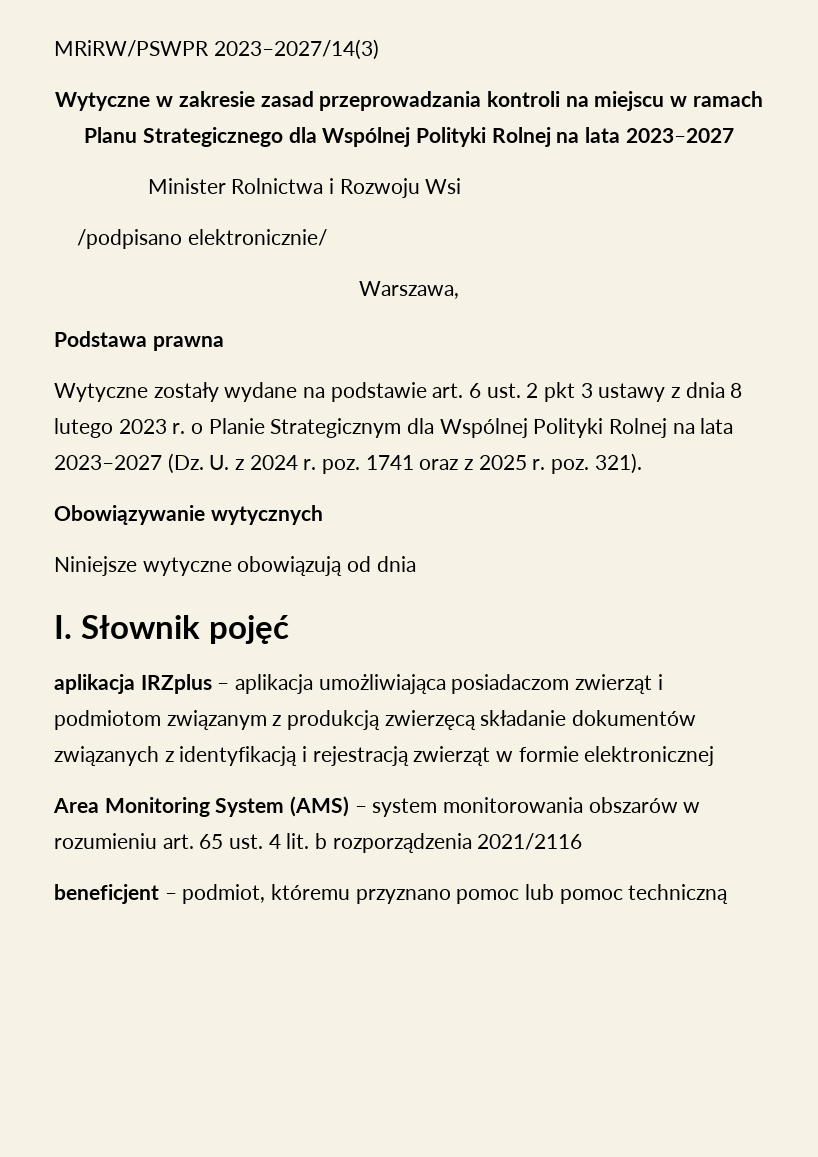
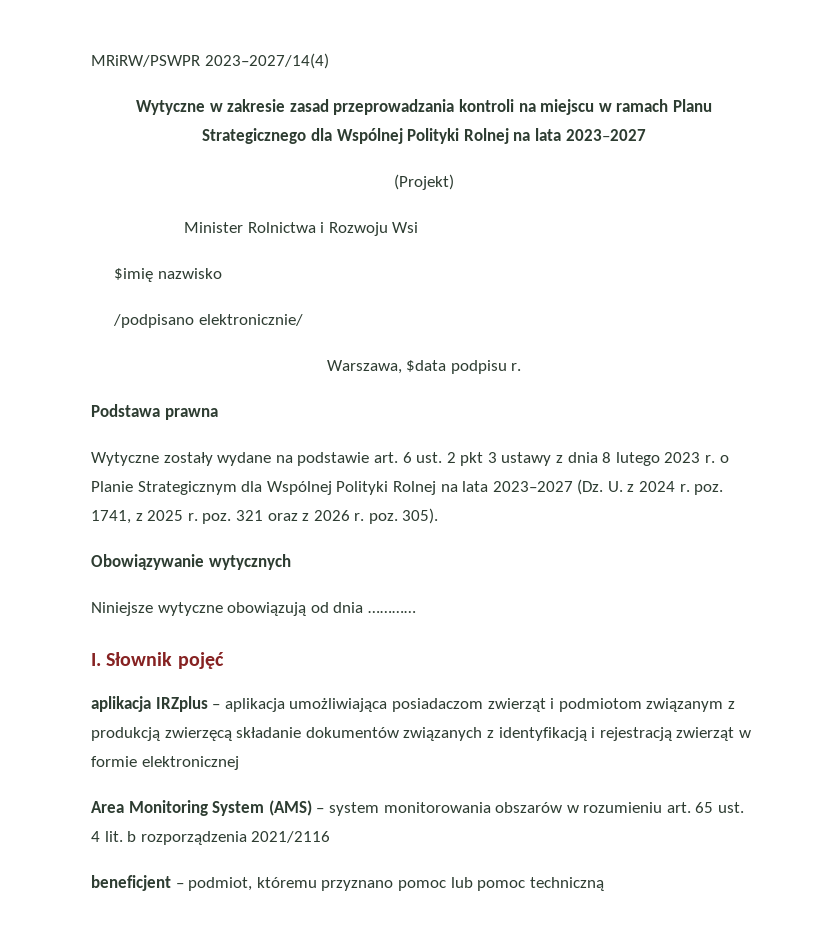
[213,39,379,60] 2023–2027/14(3) -> [204,53,329,69] 2023–2027/14(4)
(734, 135) none -> [394,174,454,190] // (Projekt)
(462, 186) none -> [114,268,222,282] // $imię nazwisko
(459, 290) none -> [406,360,522,374] $data podpisu r.
[365,455,459,470] 1741 oraz -> [91,510,131,524] 1741,
[594,453,642,474] 321). -> [235,508,439,524] 321 oraz z 2026 r. poz. 305).
(416, 564) none -> [367,611,416,613] …………

